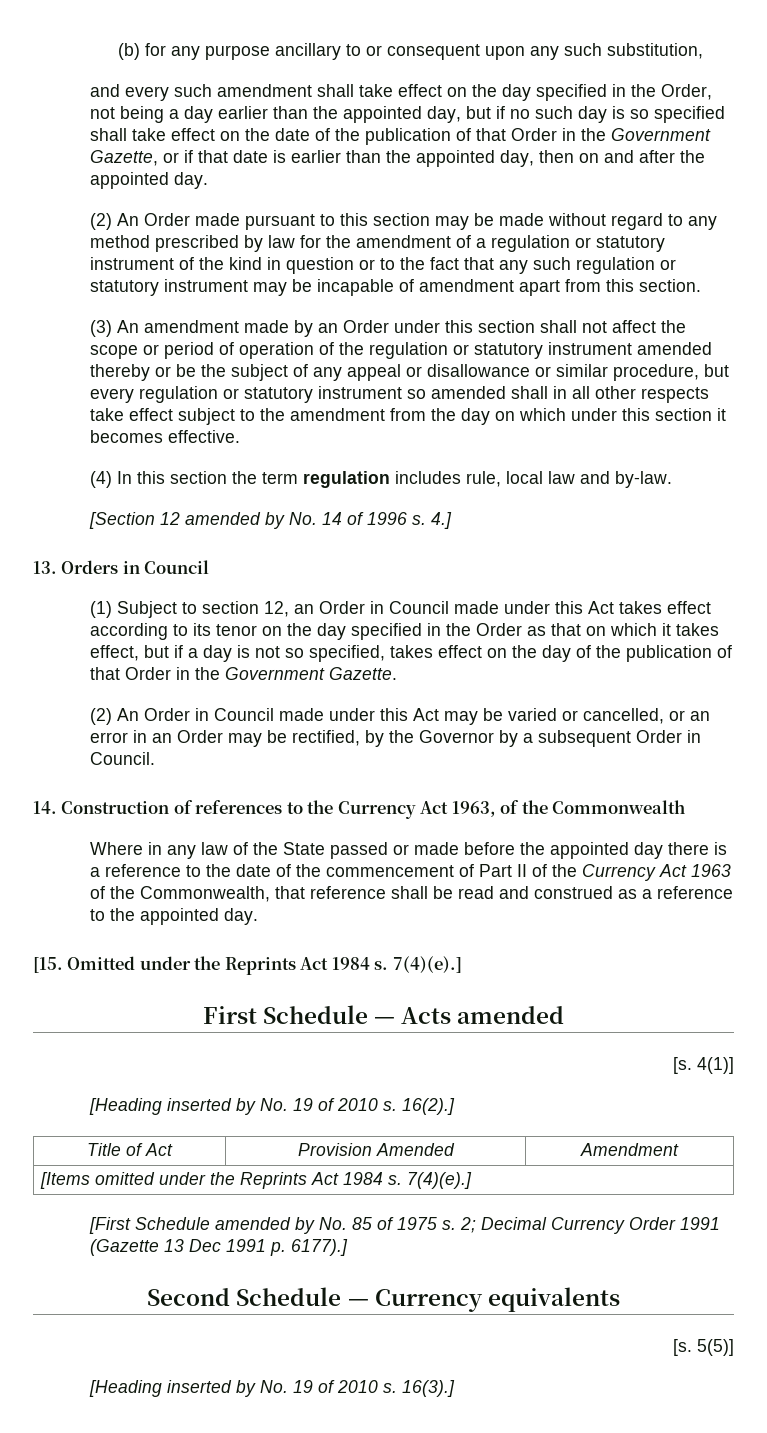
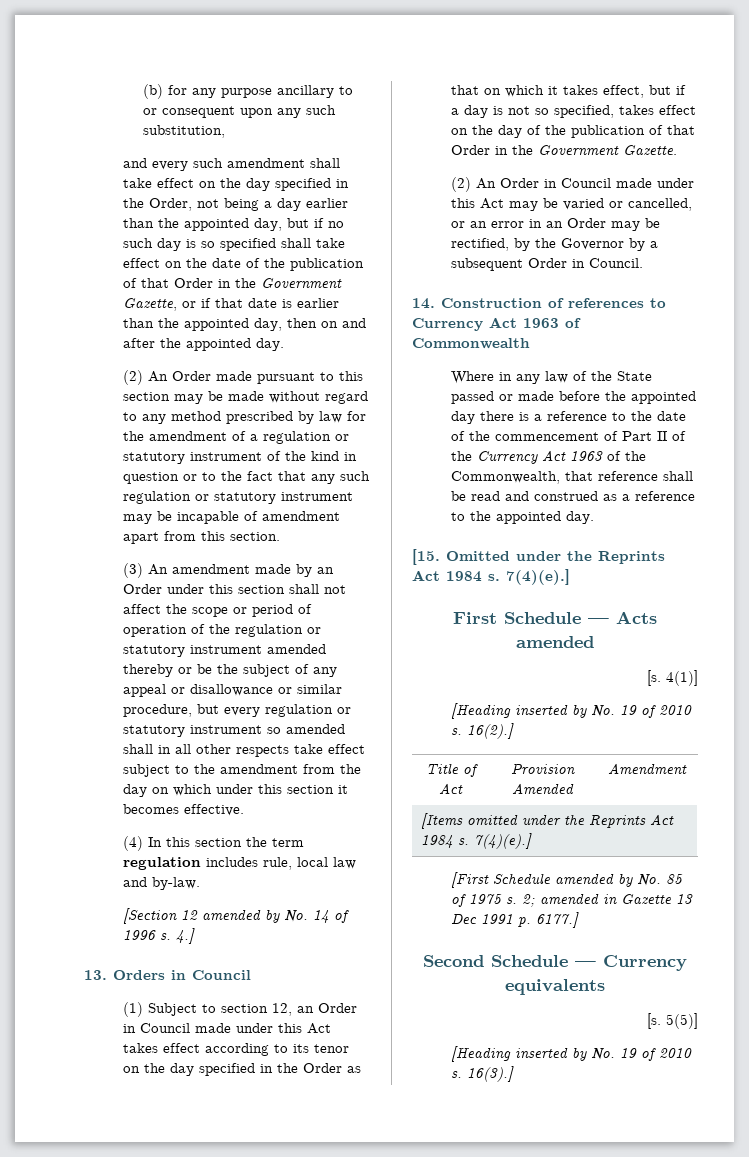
[307,800,548,819] the Currency Act 1963, of the -> [412,317,581,331] Currency Act 1963 of
[480,1217,720,1234] [89,1239,159,1256] Decimal Currency Order 1991 (Gazette -> [540,893,673,905] amended in Gazette
[290,1239,348,1256] 6177).] -> [536,912,580,928] 6177.]

